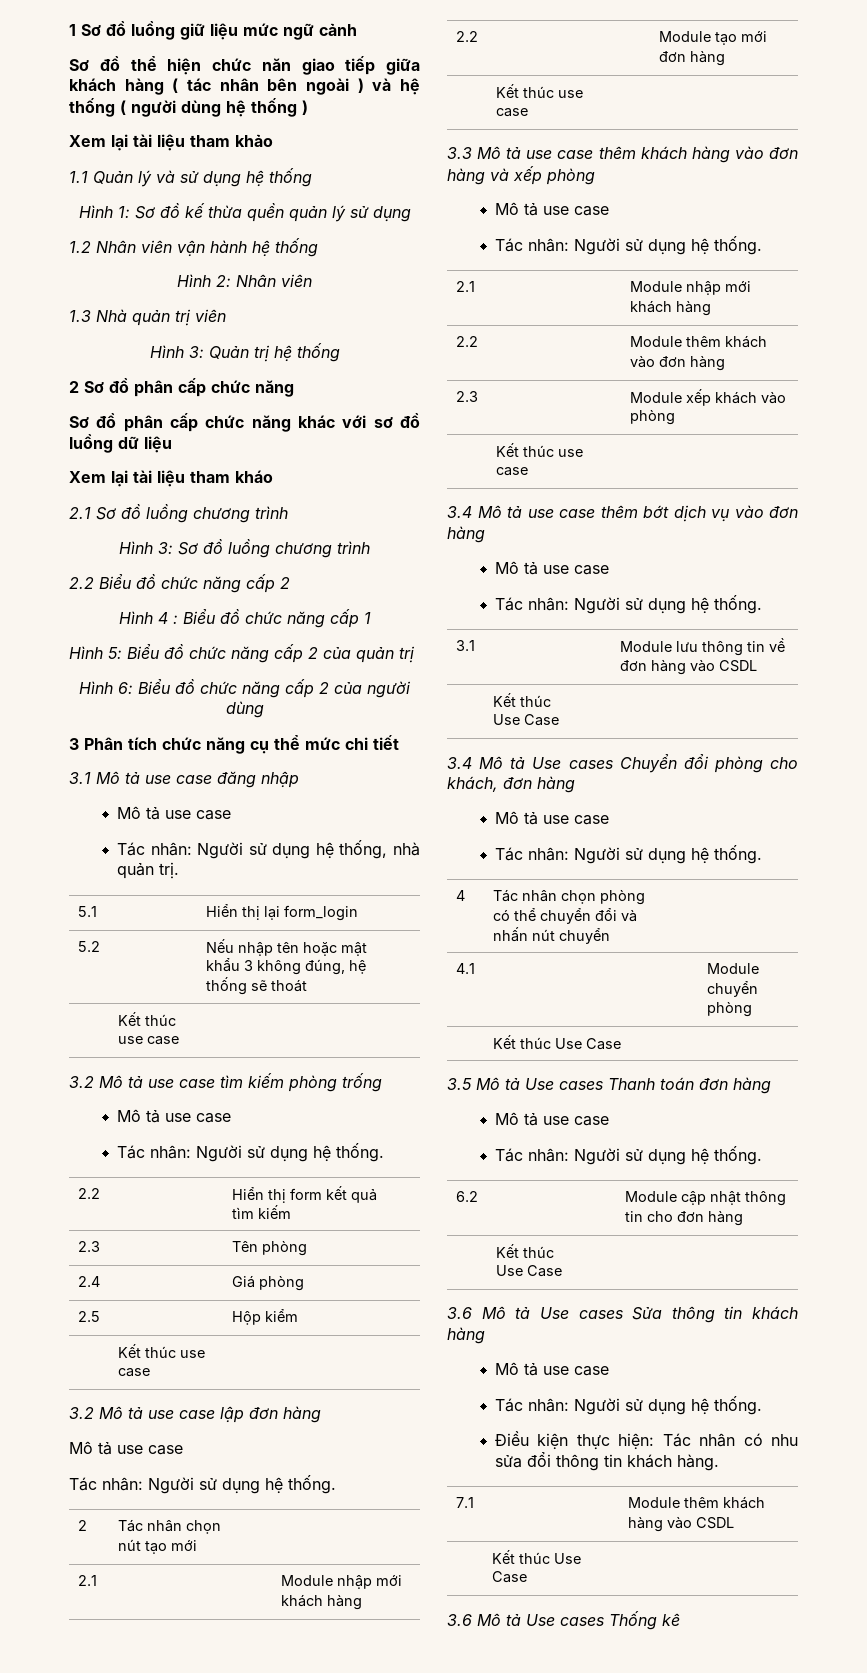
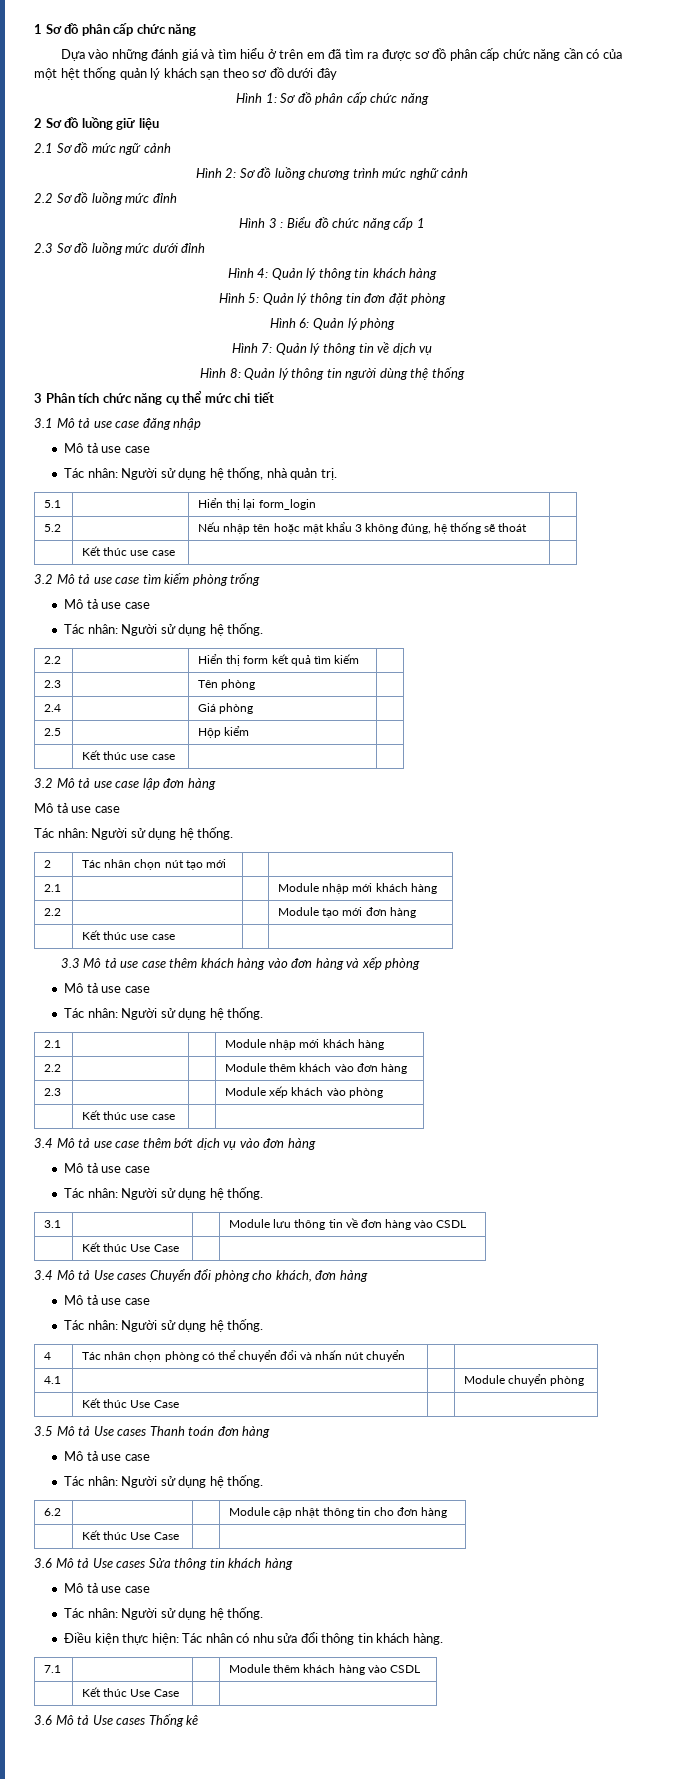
[131,21,357,40] [69,56,420,75] [69,78,421,95] [69,98,308,117] [69,134,273,151] [69,168,312,187] [78,203,411,222] [69,238,318,257] [177,274,312,287] [69,309,226,326] [149,343,340,362] [69,378,294,397] [69,413,420,432] [69,434,139,453] luồng giữ liệu mức ngữ cảnh // Sơ đồ thể hiện chức năn giao tiếp giữa khách hàng ( tác nhân bên ngoài ) và hệ thống ( người dùng hệ thống ) // Xem lại tài liệu tham khảo // 1.1 Quản lý và sử dụng hệ thống // Hình 1: Sơ đồ kế thừa quền quản lý sử dụng // 1.2 Nhân viên vận hành hệ thống // Hình 2: Nhân viên // 1.3 Nhà quản trị viên // Hình 3: Quản trị hệ thống // 2 Sơ đồ phân cấp chức năng // Sơ đồ phân cấp chức năng khác với sơ đồ luồng dữ -> [81,23,197,36] [60,48,622,61] [34,67,337,80] [236,92,429,105] [34,117,136,130] phân cấp chức năng // Dựa vào những đánh giá và tìm hiểu ở trên em đã tìm ra được sơ đồ phân cấp chức năng cần có của một hệt thống quản lý khách sạn theo sơ đồ dưới đây // Hình 1: Sơ đồ phân cấp chức năng // 2 Sơ đồ luồng giữ
[69,470,273,487] [69,504,288,523] [119,539,370,558] [69,574,290,593] [118,611,168,624] Xem lại tài liệu tham kháo // 2.1 Sơ đồ luồng chương trình // Hình 3: Sơ đồ luồng chương trình // 2.2 Biểu đồ chức năng cấp 2 // Hình 4 -> [34,142,171,155] [195,167,469,180] [34,192,177,205] [239,218,277,228] 2.1 Sơ đồ mức ngữ cảnh // Hình 2: Sơ đồ luồng chương trình mức nghữ cảnh // 2.2 Sơ đồ luồng mức đỉnh // Hình 3
[69,644,415,663] [79,679,411,698] [225,701,264,718] Hình 5: Biểu đồ chức năng cấp 2 của quản trị // Hình 6: Biểu đồ chức năng cấp 2 của người dùng -> [34,242,206,255] [227,268,438,280] [218,293,447,305] [269,318,396,330] [231,342,433,355] [200,367,465,380] 2.3 Sơ đồ luồng mức dưới đỉnh // Hình 4: Quản lý thông tin khách hàng // Hình 5: Quản lý thông tin đơn đặt phòng // Hình 6: Quản lý phòng // Hình 7: Quản lý thông tin về dịch vụ // Hình 8: Quản lý thông tin người dùng thệ thống

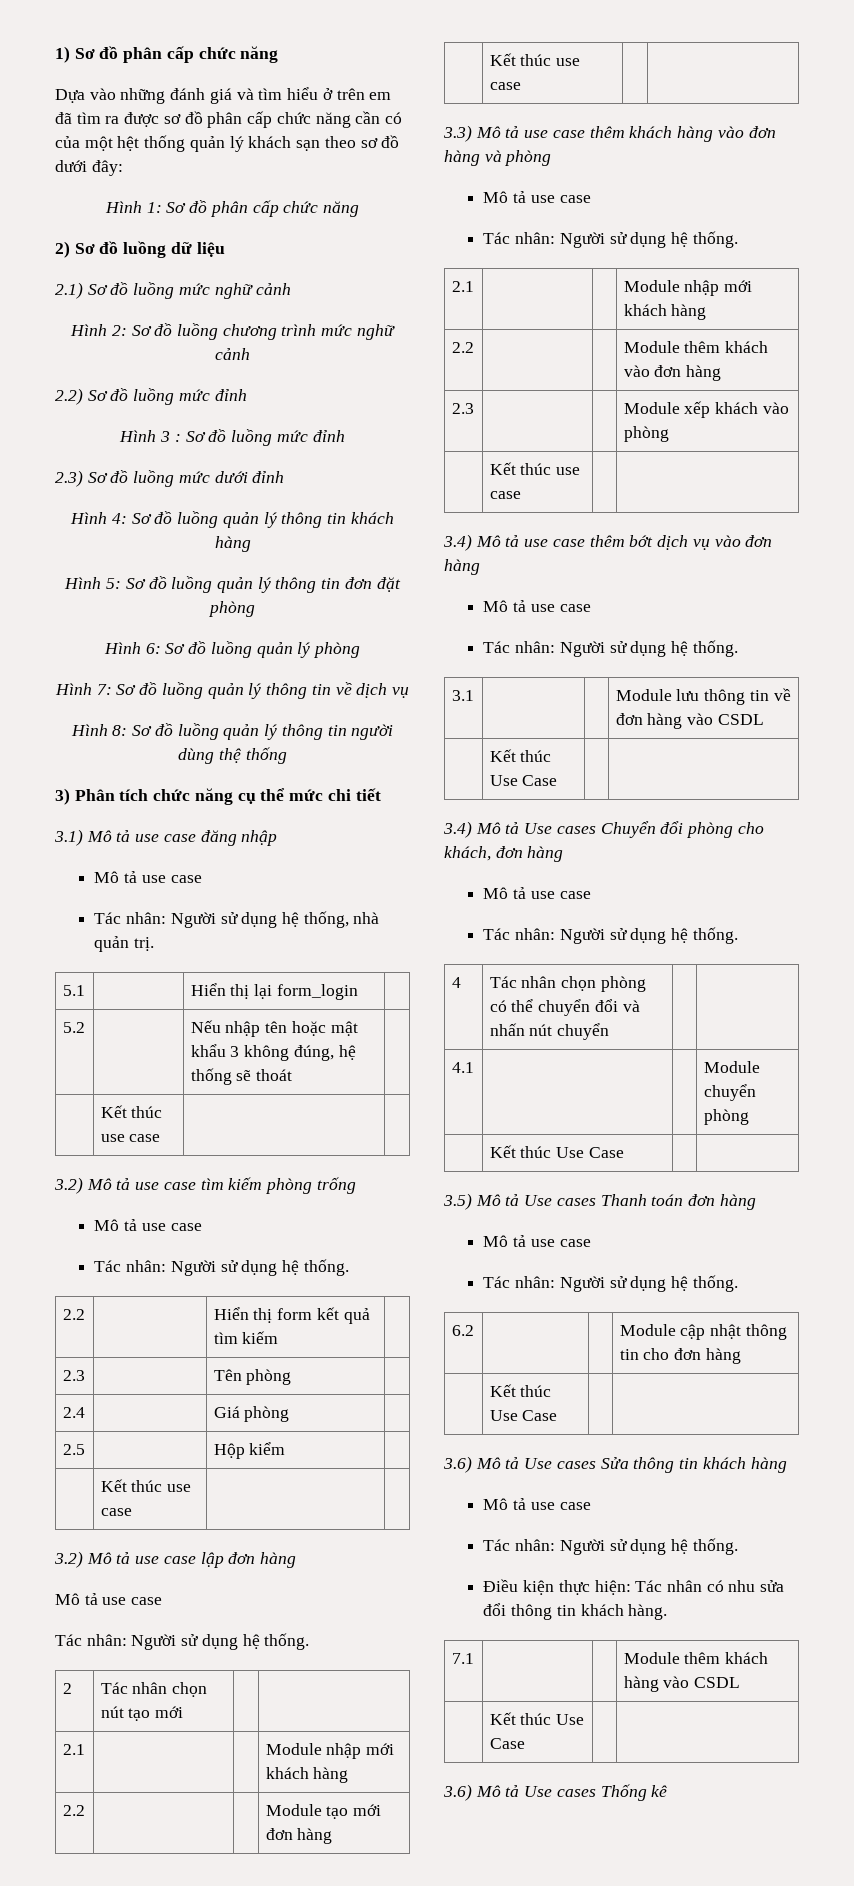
[34,24,42,34] 1 -> [55,46,70,63] 1)
[316,68,337,80] đây -> [91,160,123,176] đây:
[34,117,136,130] 2 Sơ đồ luồng giữ -> [55,241,192,258] 2) Sơ đồ luồng dữ
[34,142,142,155] 2.1 Sơ đồ mức ngữ -> [55,282,253,299] 2.1) Sơ đồ luồng mức nghữ
[34,193,53,203] 2.2 -> [55,388,83,405] 2.2)
[286,217,425,230] [34,243,53,253] Biểu đồ chức năng cấp 1 // 2.3 -> [185,429,345,446] [55,470,83,487] Sơ đồ luồng mức đỉnh // 2.3)
[271,268,303,280] Quản -> [131,511,259,528] Sơ đồ luồng quản
[262,293,294,305] Quản -> [125,576,253,593] Sơ đồ luồng quản
[313,318,344,330] Quản -> [165,641,293,658] Sơ đồ luồng quản
[275,343,307,355] Quản -> [116,682,244,699] Sơ đồ luồng quản
[244,368,276,380] Quản -> [132,723,260,740] Sơ đồ luồng quản
[34,393,42,403] 3 -> [55,788,70,805] 3)
[34,418,53,428] 3.1 -> [54,829,83,846] 3.1)
[34,574,53,584] 3.2 -> [54,1177,83,1194] 3.2)
[34,778,53,788] 3.2 -> [54,1551,83,1568] 3.2)
[60,958,80,968] 3.3 -> [443,125,472,142] 3.3)
[361,957,382,970] xếp -> (502, 156) none
[34,1138,53,1148] 3.4 -> [443,534,472,551] 3.4)
[34,1270,53,1280] 3.4 -> [443,821,472,838] 3.4)
[34,1426,53,1436] 3.5 -> [443,1193,472,1210] 3.5)
[34,1558,52,1568] 3.6 -> [443,1456,472,1473] 3.6)
[34,1715,52,1725] 3.6 -> [443,1784,472,1801] 3.6)

